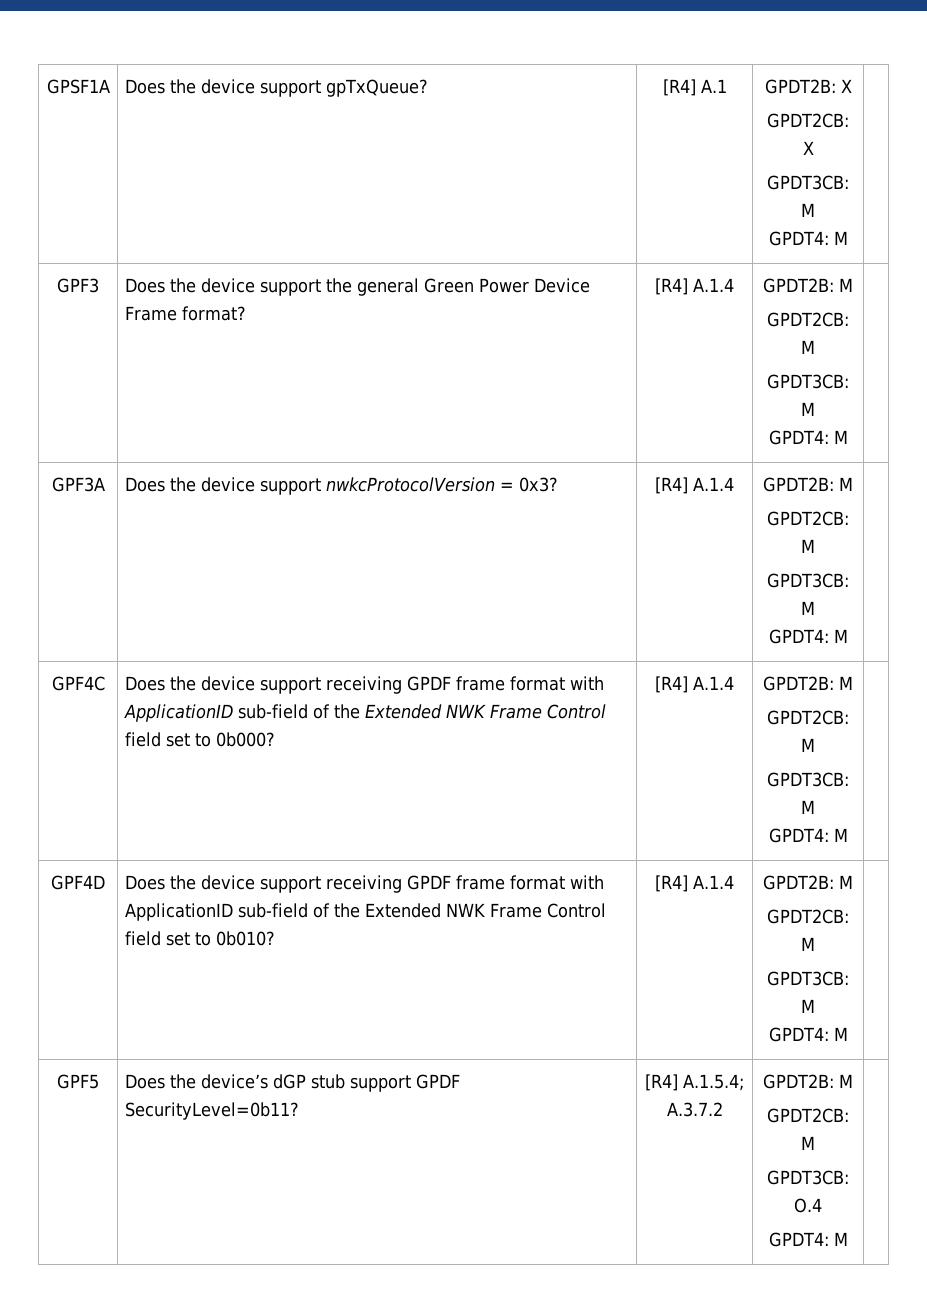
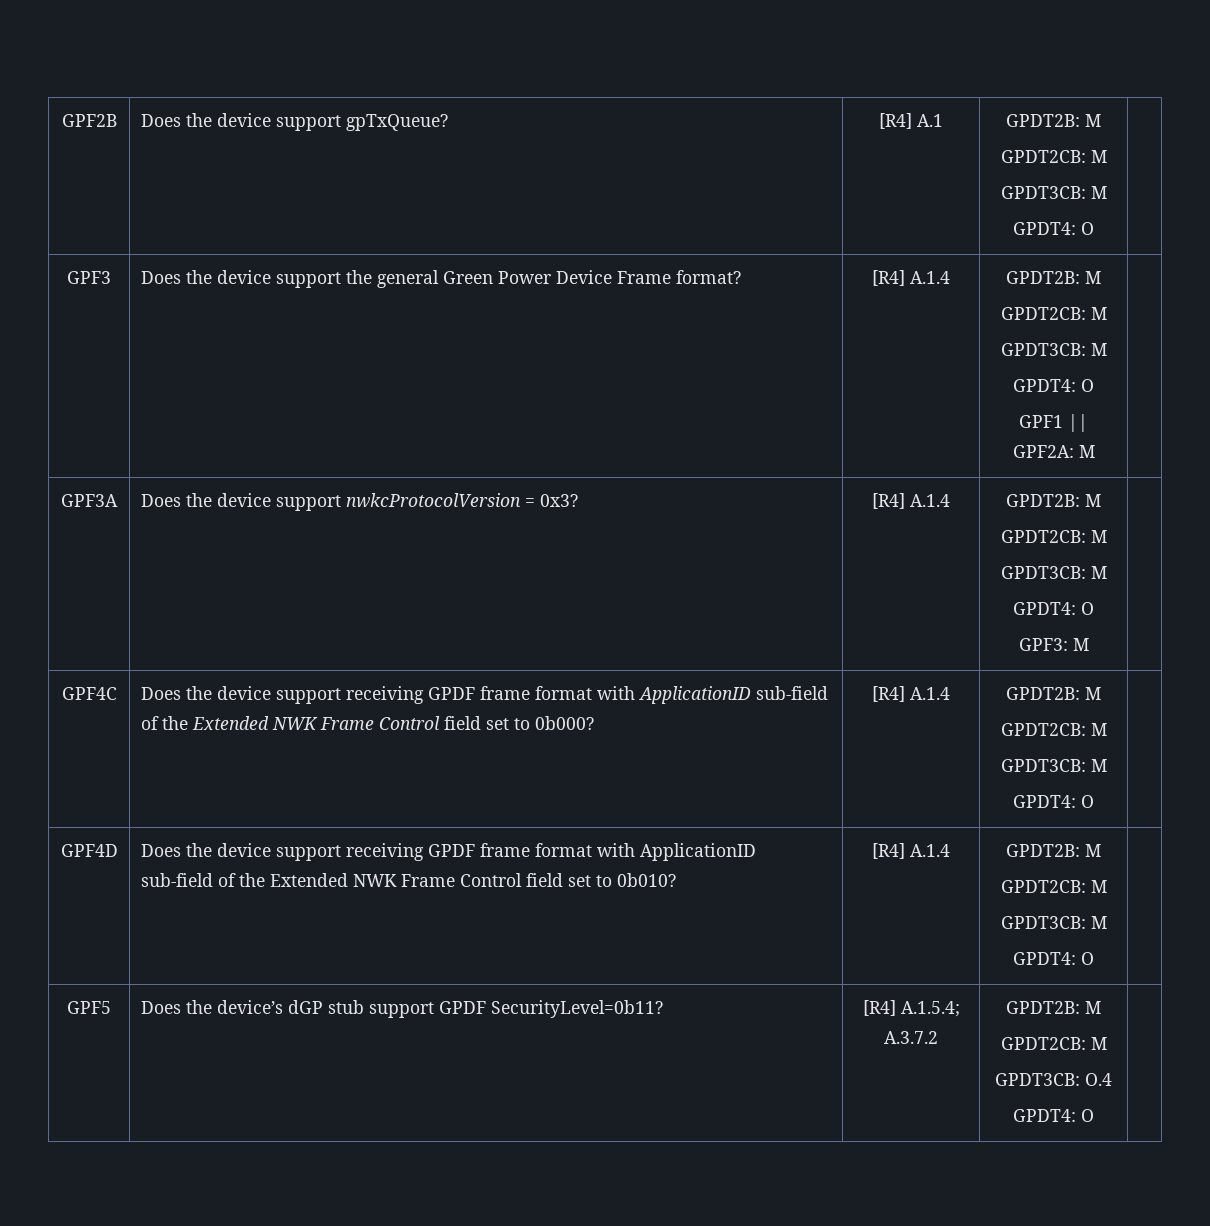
[46,79,110,94] GPSF1A -> [61,114,117,127] GPF2B
[840,79,852,93] [767,113,849,128] [802,141,814,155] [767,175,849,190] [801,203,815,217] [768,231,848,246] X // GPDT2CB: X // GPDT3CB: M // GPDT4: M -> [1085,114,1101,127] [1000,150,1107,163] [1000,186,1107,199] [1013,222,1094,235] M // GPDT2CB: M // GPDT3CB: M // GPDT4: O
(829, 437) none -> [1081,379,1094,392] [1019,414,1088,432] [1012,445,1074,458] O // GPF1 || GPF2A:
(829, 636) none -> [1081,602,1094,615] [1018,638,1068,651] O // GPF3:
[833,828,848,842] M -> [1081,795,1094,808] O
[833,1027,848,1041] M -> [1081,952,1094,965] O
[833,1232,848,1246] M -> [1081,1109,1094,1122] O

